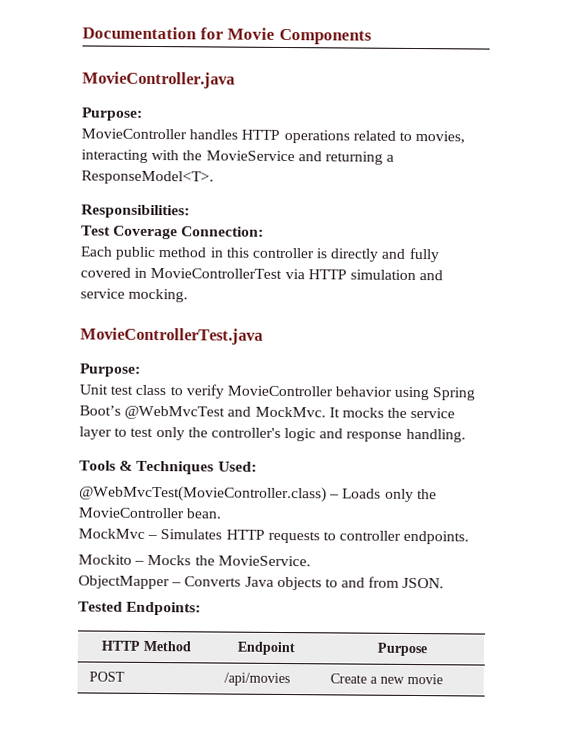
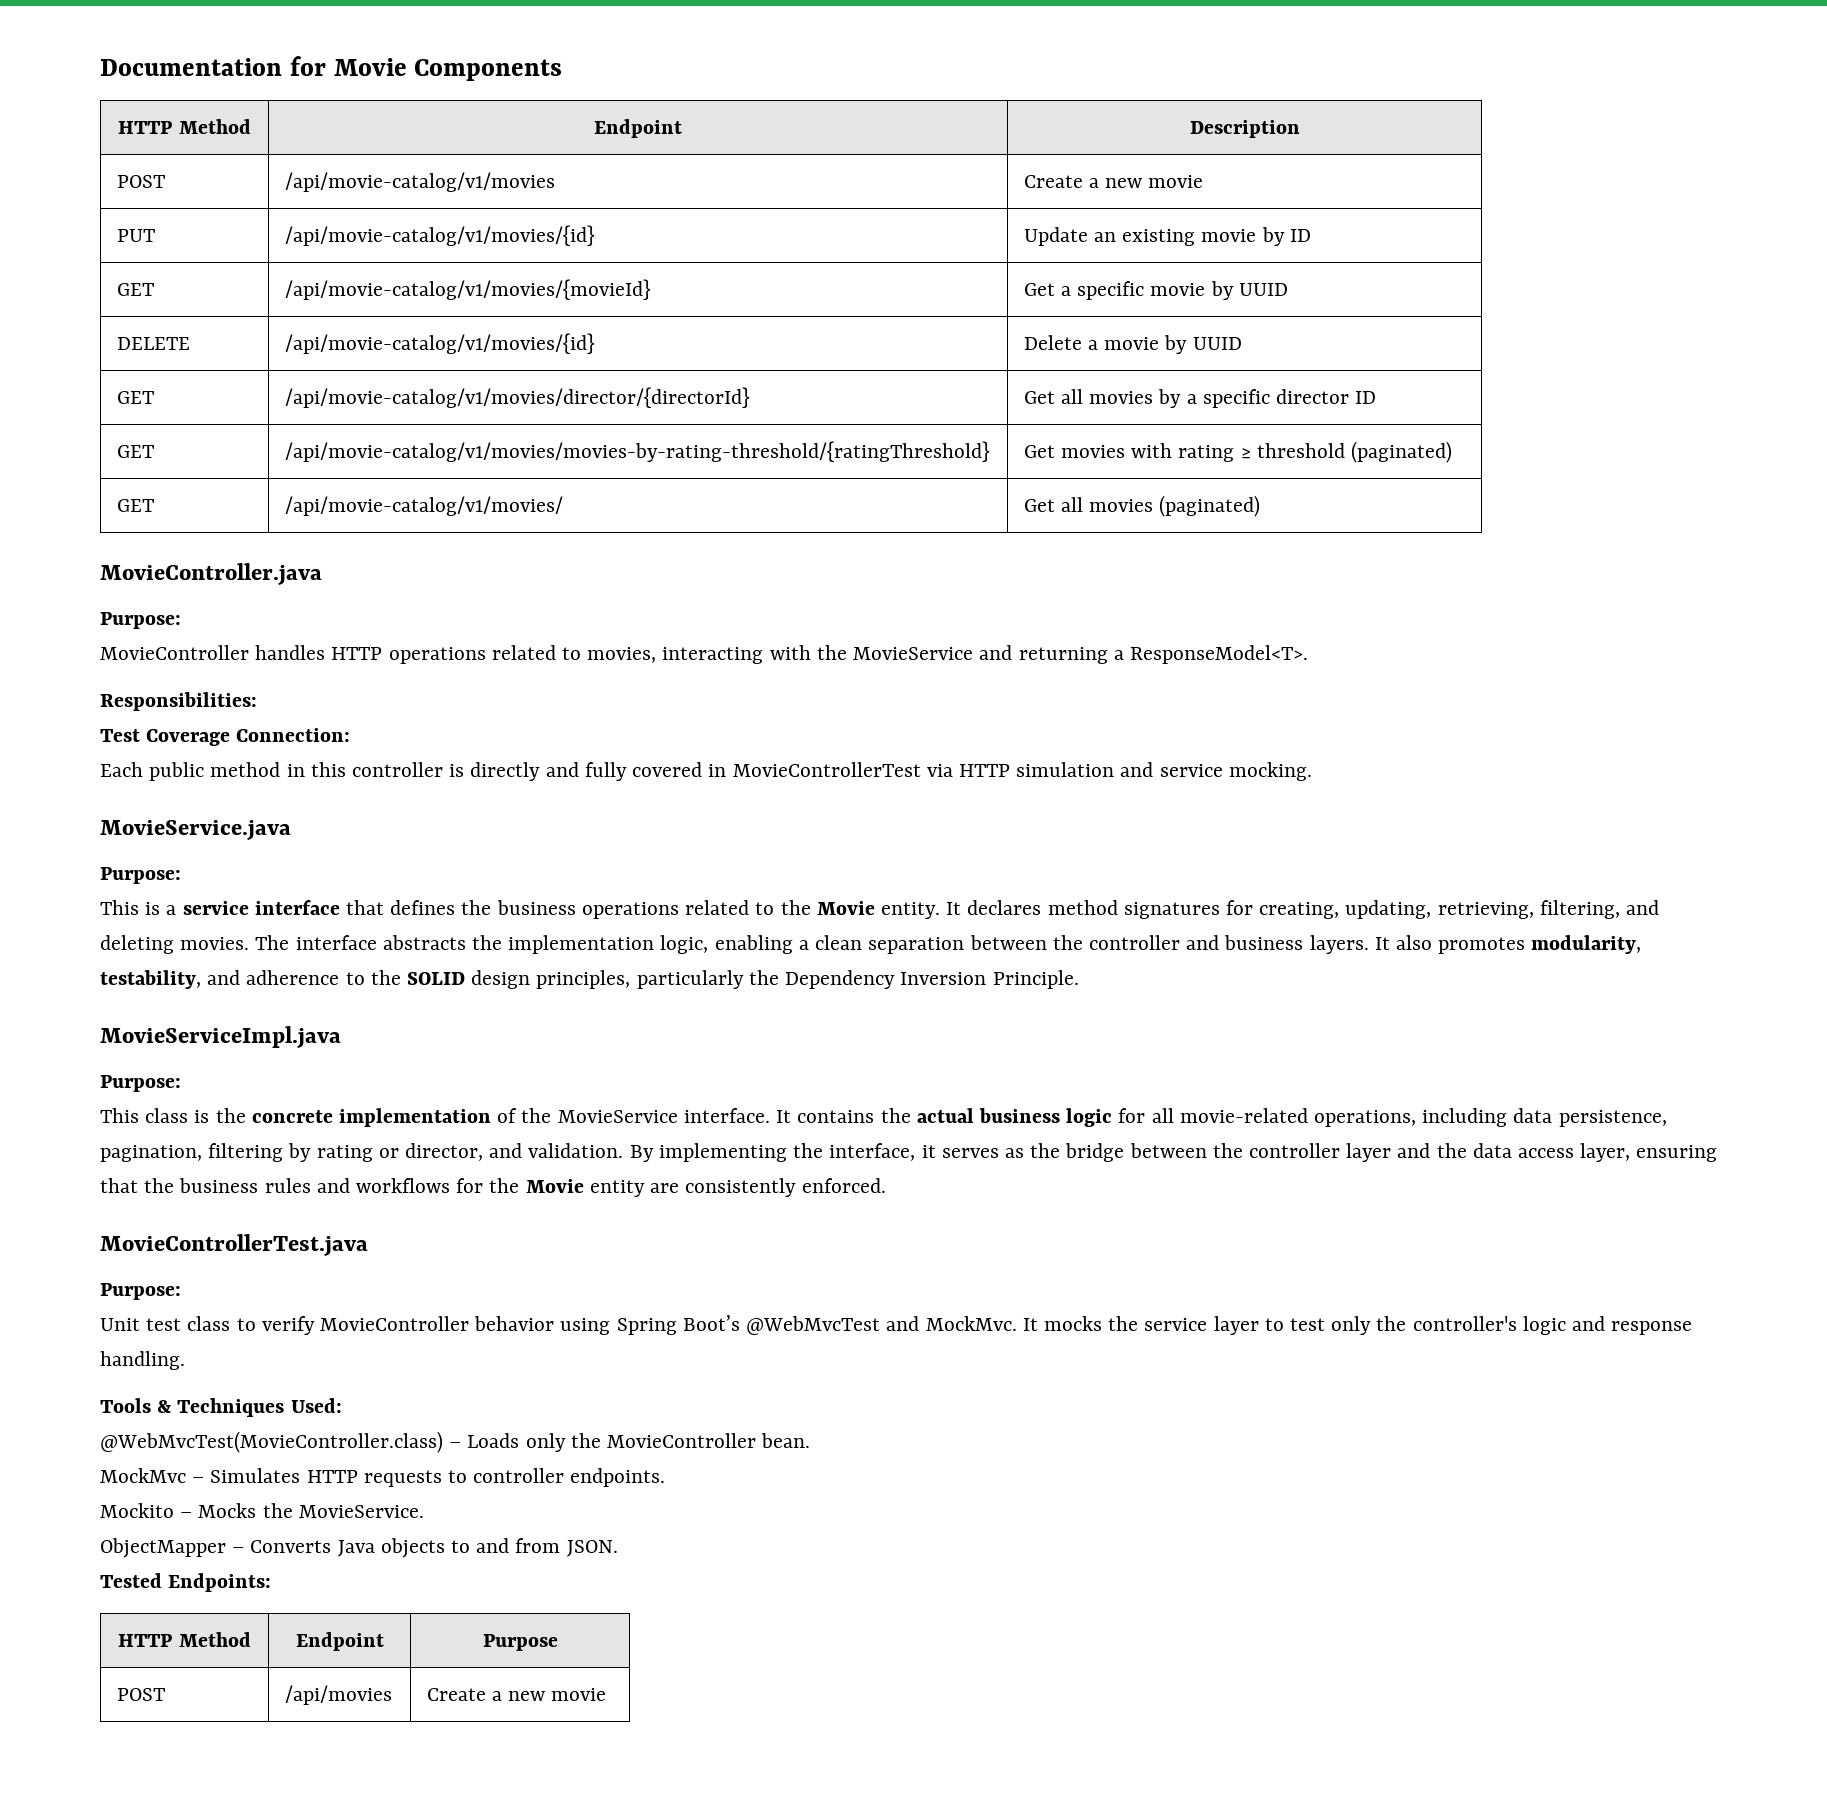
(372, 36) none -> [118,119,251,134] [594,119,682,138] [1189,120,1300,138] [116,175,165,188] [284,172,555,192] [1023,175,1204,188] [116,229,155,242] [284,225,595,246] [1023,227,1311,246] [116,283,154,296] [284,279,651,300] [1023,281,1288,300] [116,337,190,350] [284,333,595,354] [1023,335,1242,354] [116,391,154,404] [284,387,750,408] [1023,389,1377,408] [116,445,154,458] [284,441,990,462] [1023,441,1453,463] [116,499,154,512] [284,496,563,516] [1023,495,1261,517] // HTTP Method | Endpoint | Description // POST | /api/movie-catalog/v1/movies | Create a new movie // PUT | /api/movie-catalog/v1/movies/{id} | Update an existing movie by ID // GET | /api/movie-catalog/v1/movies/{movieId} | Get a specific movie by UUID // DELETE | /api/movie-catalog/v1/movies/{id} | Delete a movie by UUID // GET | /api/movie-catalog/v1/movies/director/{directorId} | Get all movies by a specific director ID // GET | /api/movie-catalog/v1/movies/movies-by-rating-threshold/{ratingThreshold} | Get movies with rating ≥ threshold (paginated) // GET | /api/movie-catalog/v1/movies/ | Get all movies (paginated)
(189, 295) none -> [100,820,291,840] [100,867,181,884] [100,900,1660,919] [100,935,1642,954] [100,970,1079,989] [100,1026,341,1048] [100,1075,181,1092] [100,1108,1667,1127] [100,1143,1718,1162] [100,1178,886,1197] // MovieService.java // Purpose: // This is a service interface that defines the business operations related to the Movie entity. It declares method signatures for creating, updating, retrieving, filtering, and deleting movies. The interface abstracts the implementation logic, enabling a clean separation between the controller and business layers. It also promotes modularity, testability, and adherence to the SOLID design principles, particularly the Dependency Inversion Principle. // MovieServiceImpl.java // Purpose: // This class is the concrete implementation of the MovieService interface. It contains the actual business logic for all movie-related operations, including data persistence, pagination, filtering by rating or director, and validation. By implementing the interface, it serves as the bridge between the controller layer and the data access layer, ensuring that the business rules and workflows for the Movie entity are consistently enforced.

